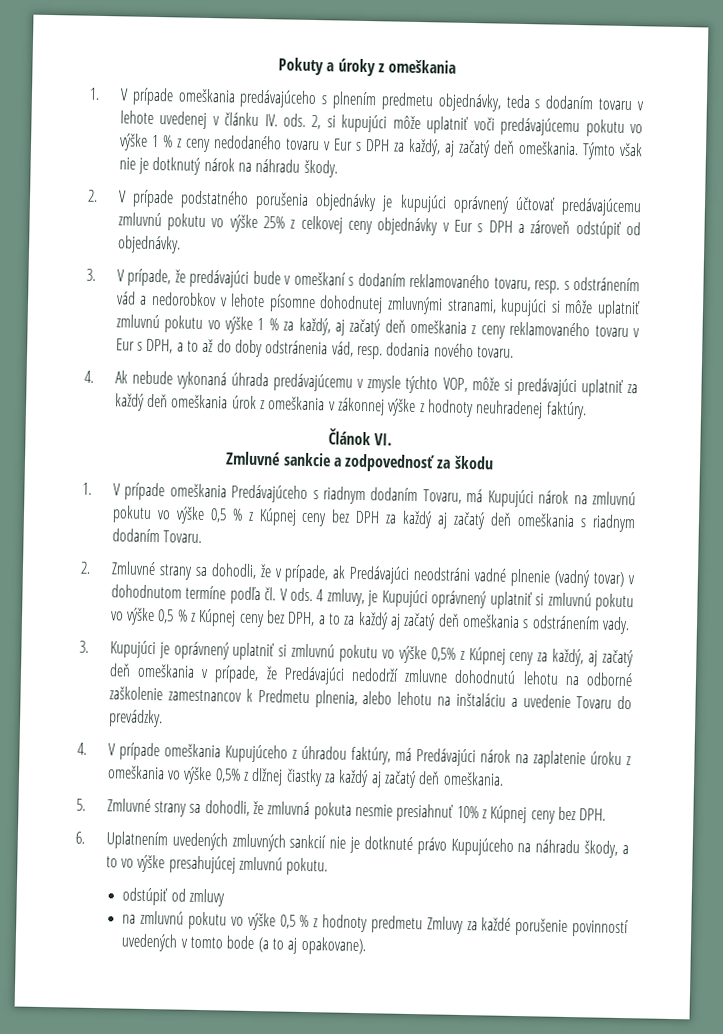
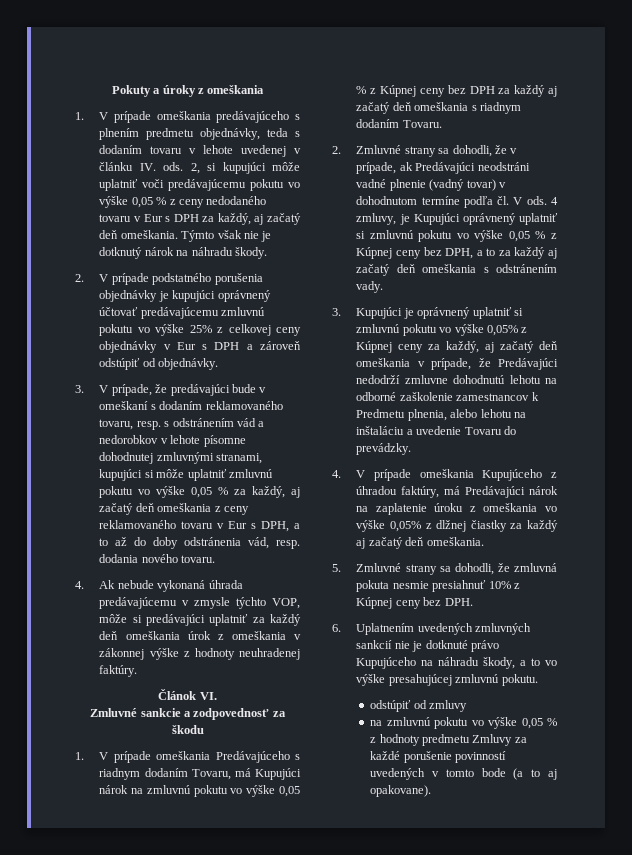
[151,134,159,148] 1 -> [131,197,153,208] 0,05
[257,317,265,331] 1 -> [191,487,213,498] 0,05
[209,508,227,523] 0,5 -> [279,786,300,797] 0,05
[157,609,175,624] 0,5 -> [508,231,530,242] 0,05
[430,647,456,662] 0,5% -> [486,325,518,336] 0,05%
[214,768,241,783] 0,5% -> [390,521,422,532] 0,05%
[279,914,296,929] 0,5 -> [521,718,543,729] 0,05

